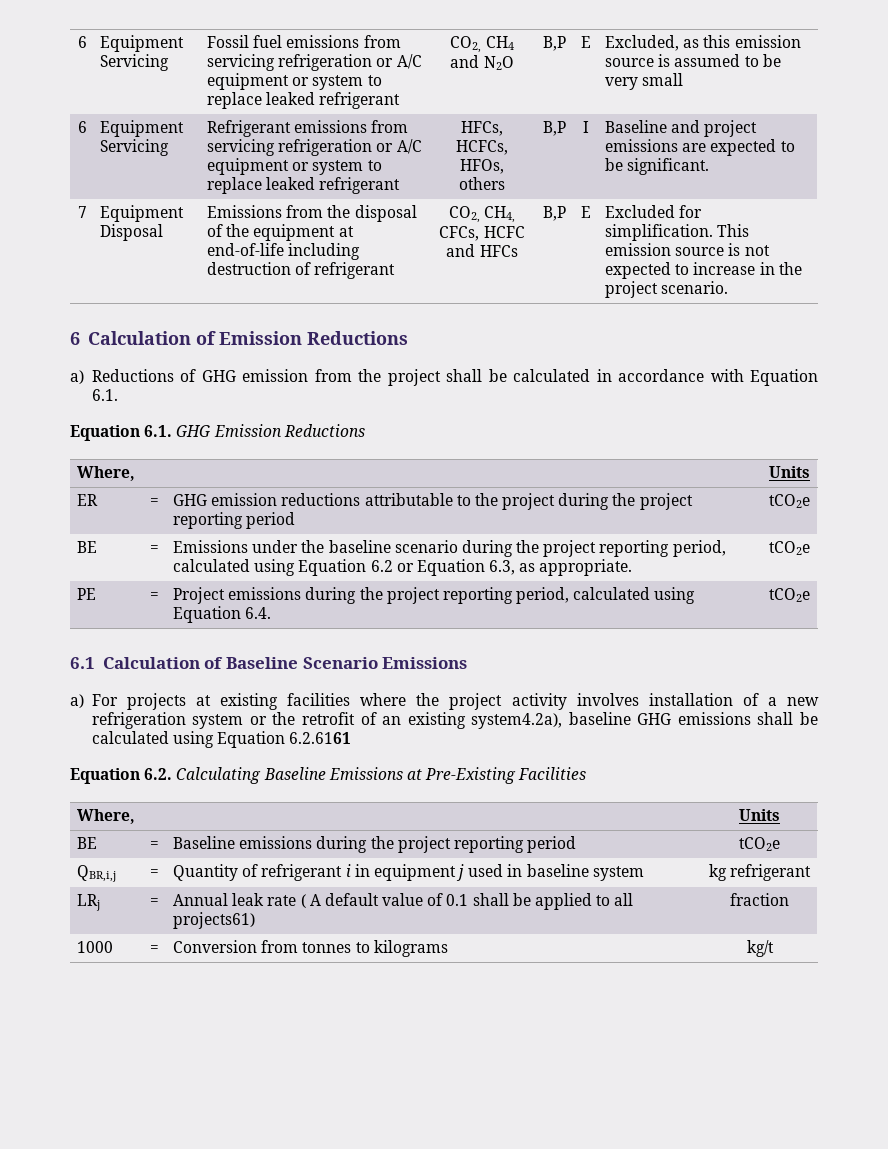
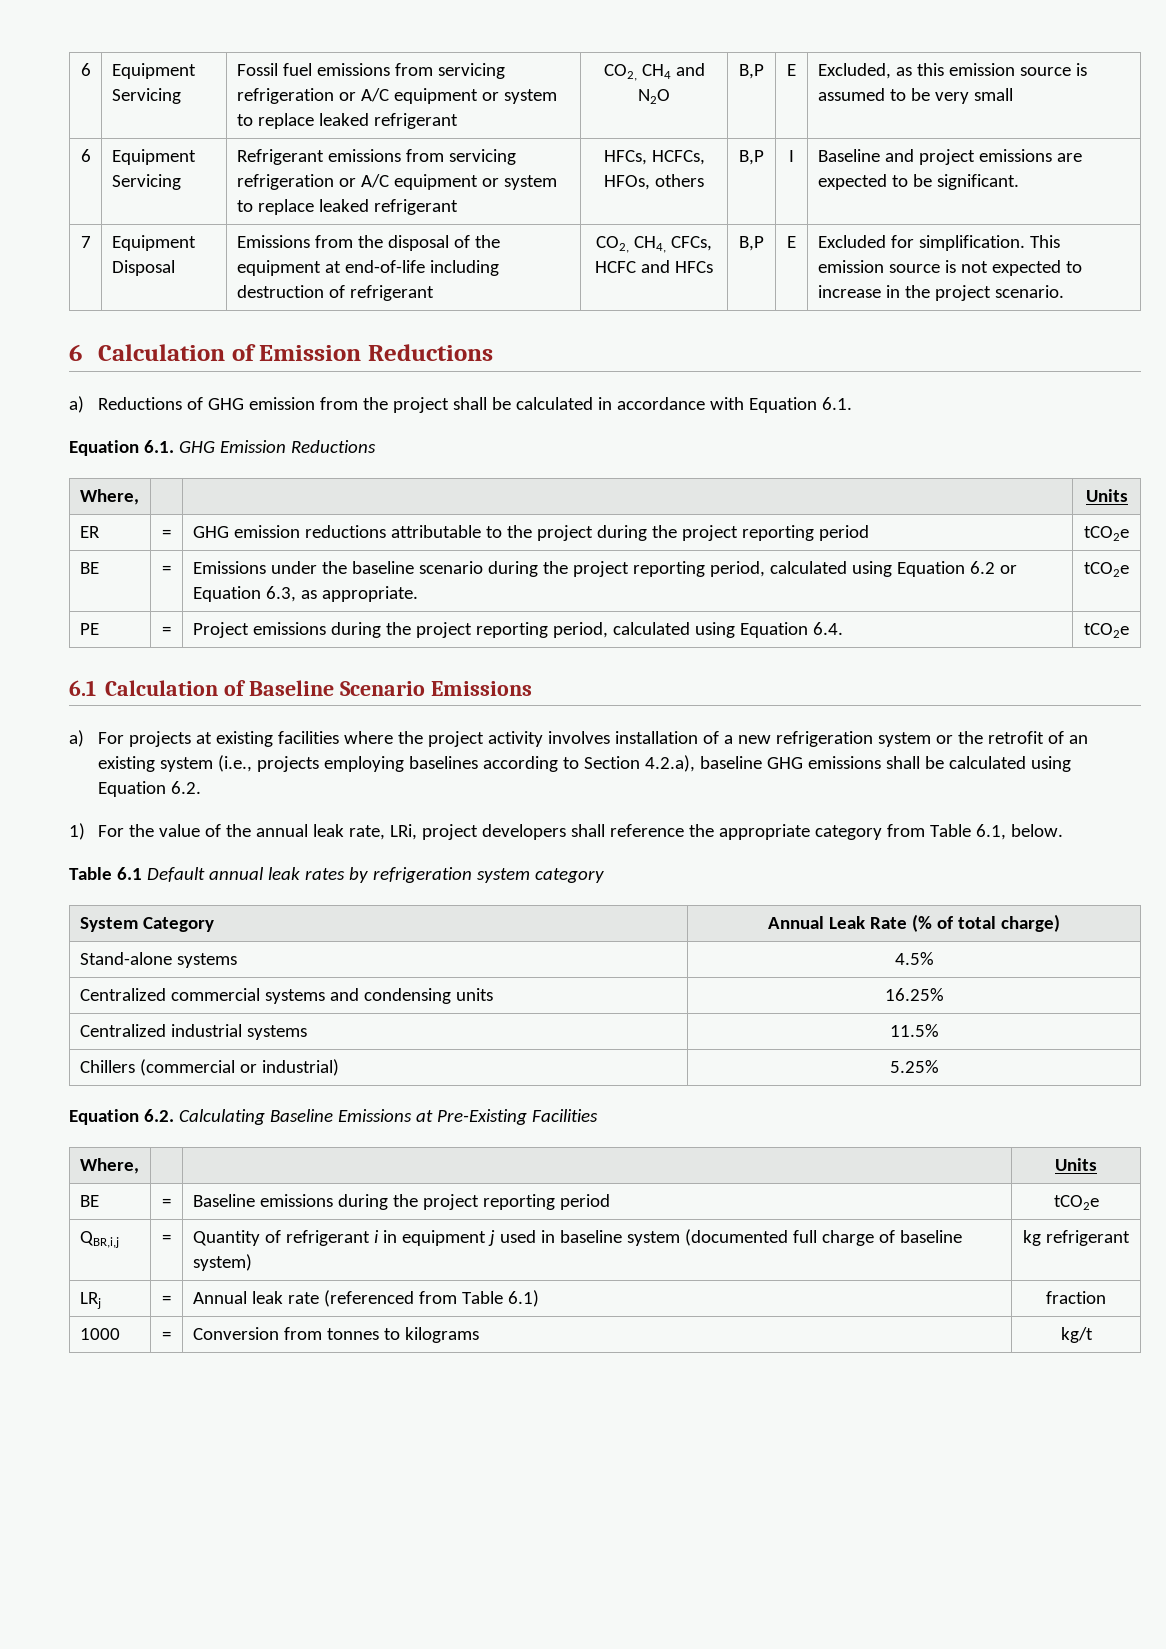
[471,713,563,729] system4.2a), -> [159,755,695,772] system (i.e., projects employing baselines according to Section 4.2.a),
[289,732,352,744] 6.2.6161 -> [170,781,201,794] [69,823,1063,840] [69,867,604,883] [79,917,214,932] [768,914,1060,932] [79,952,237,968] [894,952,934,965] [79,988,493,1004] [884,988,944,1001] [79,1024,307,1040] [889,1024,939,1037] [79,1059,339,1076] [889,1060,939,1073] 6.2. // 1) For the value of the annual leak rate, LRi, project developers shall reference the appropriate category from Table 6.1, below. // Table 6.1 Default annual leak rates by refrigeration system category // System Category | Annual Leak Rate (% of total charge) // Stand-alone systems | 4.5% // Centralized commercial systems and condensing units | 16.25% // Centralized industrial systems | 11.5% // Chillers (commercial or industrial) | 5.25%
(644, 873) none -> [684,1229,962,1246] [192,1254,252,1271] (documented full charge of baseline system)
[300,893,634,910] [172,912,255,929] ( A default value of 0.1 shall be applied to all projects61) -> [323,1290,539,1307] (referenced from Table 6.1)

